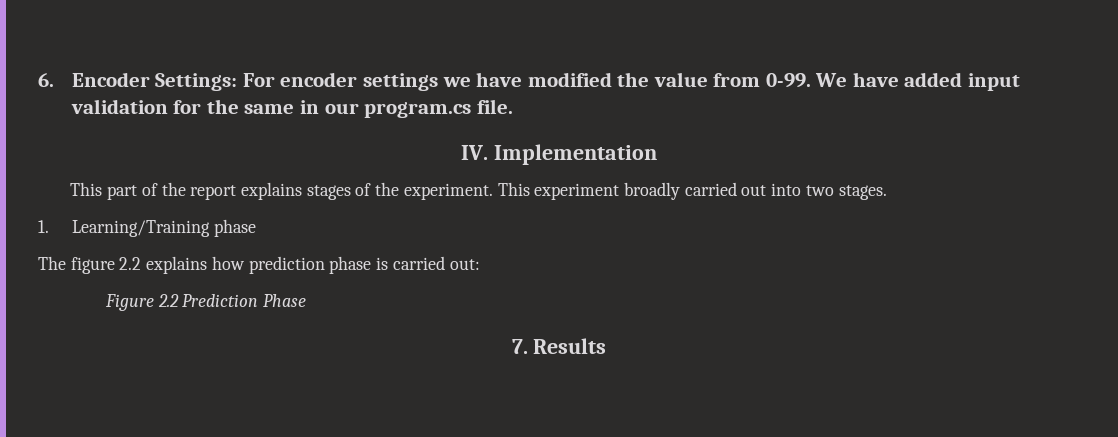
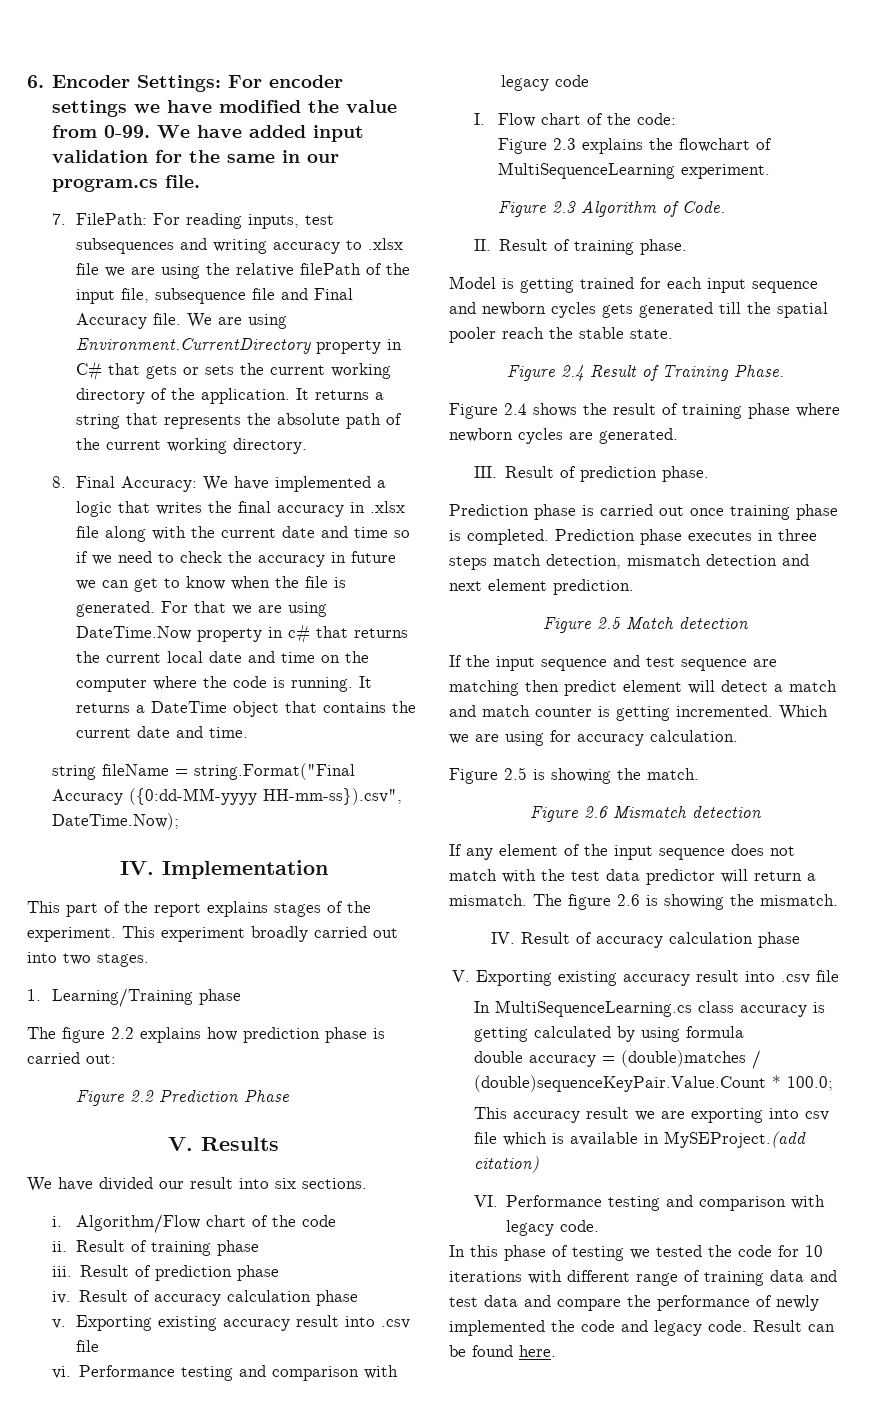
(513, 106) none -> [51,213,335,229] [76,238,404,254] [76,263,411,279] [76,288,354,304] [76,313,288,329] [76,338,403,354] [76,361,392,381] [76,388,385,404] [76,413,403,429] [76,438,308,454] [51,476,387,492] [76,501,406,517] [76,526,411,542] [76,551,397,567] [76,576,347,592] [76,601,328,617] [76,624,409,644] [76,651,370,663] [76,676,373,692] [76,701,417,717] [76,726,249,738] [51,763,355,780] [51,788,402,805] [51,813,179,830] // 7. FilePath: For reading inputs, test subsequences and writing accuracy to .xlsx file we are using the relative filePath of the input file, subsequence file and Final Accuracy file. We are using Environment.CurrentDirectory property in C# that gets or sets the current working directory of the application. It returns a string that represents the absolute path of the current working directory. // 8. Final Accuracy: We have implemented a logic that writes the final accuracy in .xlsx file along with the current date and time so if we need to check the accuracy in future we can get to know when the file is generated. For that we are using DateTime.Now property in c# that returns the current local date and time on the computer where the code is running. It returns a DateTime object that contains the current date and time. // string fileName = string.Format("Final Accuracy ({0:dd-MM-yyyy HH-mm-ss}).csv", DateTime.Now);
[511,339,528,354] 7. -> [168,1137,193,1151] V.
(607, 346) none -> [27,1177,367,1192] [51,1214,337,1233] [51,1240,260,1256] [51,1265,279,1281] [51,1290,358,1306] [51,1315,411,1331] [76,1340,100,1352] [51,1365,398,1381] [500,75,589,91] [473,113,677,127] [498,138,773,154] [498,162,771,179] [498,201,726,217] [473,239,687,255] [449,276,818,293] [449,302,828,318] [449,327,673,343] [507,365,784,381] [449,403,840,419] [449,428,678,444] [473,466,709,482] [449,504,838,520] [449,529,817,545] [449,554,809,570] [449,579,634,595] [543,617,748,633] [449,655,777,671] [449,680,837,696] [449,705,828,721] [449,730,738,746] [449,767,699,784] [530,806,761,822] [449,844,795,860] [449,869,816,885] [449,894,838,910] [491,932,800,948] [452,970,839,986] [473,1000,825,1017] [473,1026,744,1042] [473,1050,761,1069] [473,1075,833,1092] [473,1107,829,1123] [473,1131,806,1148] [473,1156,539,1173] [473,1195,825,1211] [505,1220,599,1236] [449,1245,823,1261] [449,1270,837,1286] [449,1295,819,1311] [449,1320,835,1336] [449,1345,556,1357] // We have divided our result into six sections. // i. Algorithm/Flow chart of the code // ii. Result of training phase // iii. Result of prediction phase // iv. Result of accuracy calculation phase // v. Exporting existing accuracy result into .csv file // vi. Performance testing and comparison with legacy code // I. Flow chart of the code: // Figure 2.3 explains the flowchart of MultiSequenceLearning experiment. // Figure 2.3 Algorithm of Code. // II. Result of training phase. // Model is getting trained for each input sequence and newborn cycles gets generated till the spatial pooler reach the stable state. // Figure 2.4 Result of Training Phase. // Figure 2.4 shows the result of training phase where newborn cycles are generated. // III. Result of prediction phase. // Prediction phase is carried out once training phase is completed. Prediction phase executes in three steps match detection, mismatch detection and next element prediction. // Figure 2.5 Match detection // If the input sequence and test sequence are matching then predict element will detect a match and match counter is getting incremented. Which we are using for accuracy calculation. // Figure 2.5 is showing the match. // Figure 2.6 Mismatch detection // If any element of the input sequence does not match with the test data predictor will return a mismatch. The figure 2.6 is showing the mismatch. // IV. Result of accuracy calculation phase // V. Exporting existing accuracy result into .csv file // In MultiSequenceLearning.cs class accuracy is getting calculated by using formula // double accuracy = (double)matches / (double)sequenceKeyPair.Value.Count * 100.0; // This accuracy result we are exporting into csv file which is available in MySEProject.(add citation) // VI. Performance testing and comparison with legacy code. // In this phase of testing we tested the code for 10 iterations with different range of training data and test data and compare the performance of newly implemented the code and legacy code. Result can be found here.

